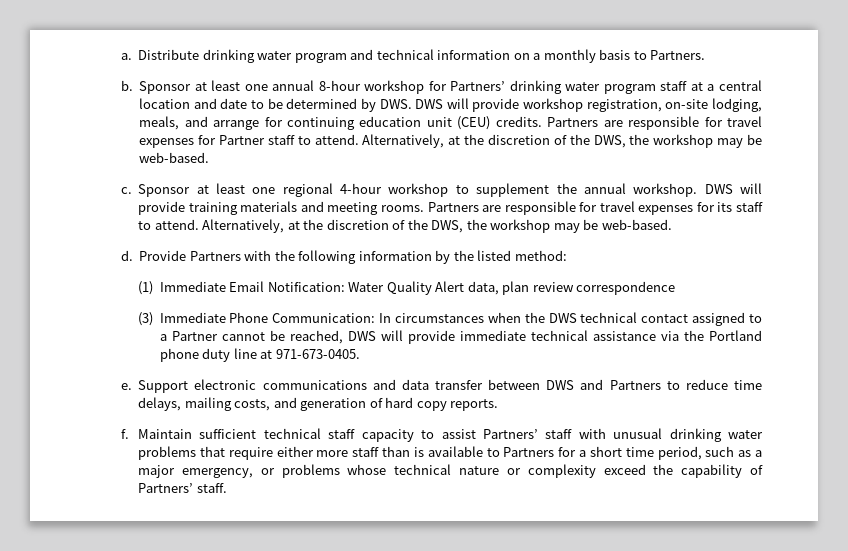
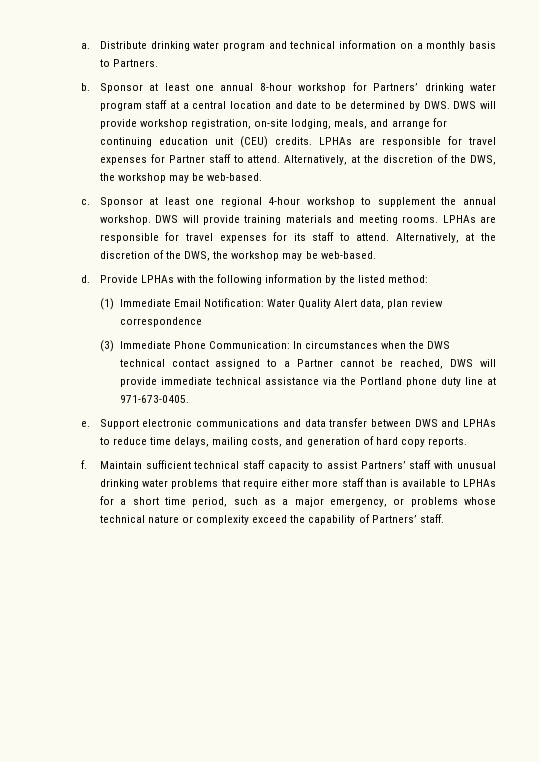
[547,117,599,127] Partners -> [318,137,352,145] LPHAs
[427,202,479,212] Partners -> [442,215,476,223] LPHAs
[189,251,241,261] Partners -> [140,275,174,283] LPHAs
[609,380,661,390] Partners -> [463,419,496,427] LPHAs
[503,447,555,457] Partners -> [462,479,496,487] LPHAs

